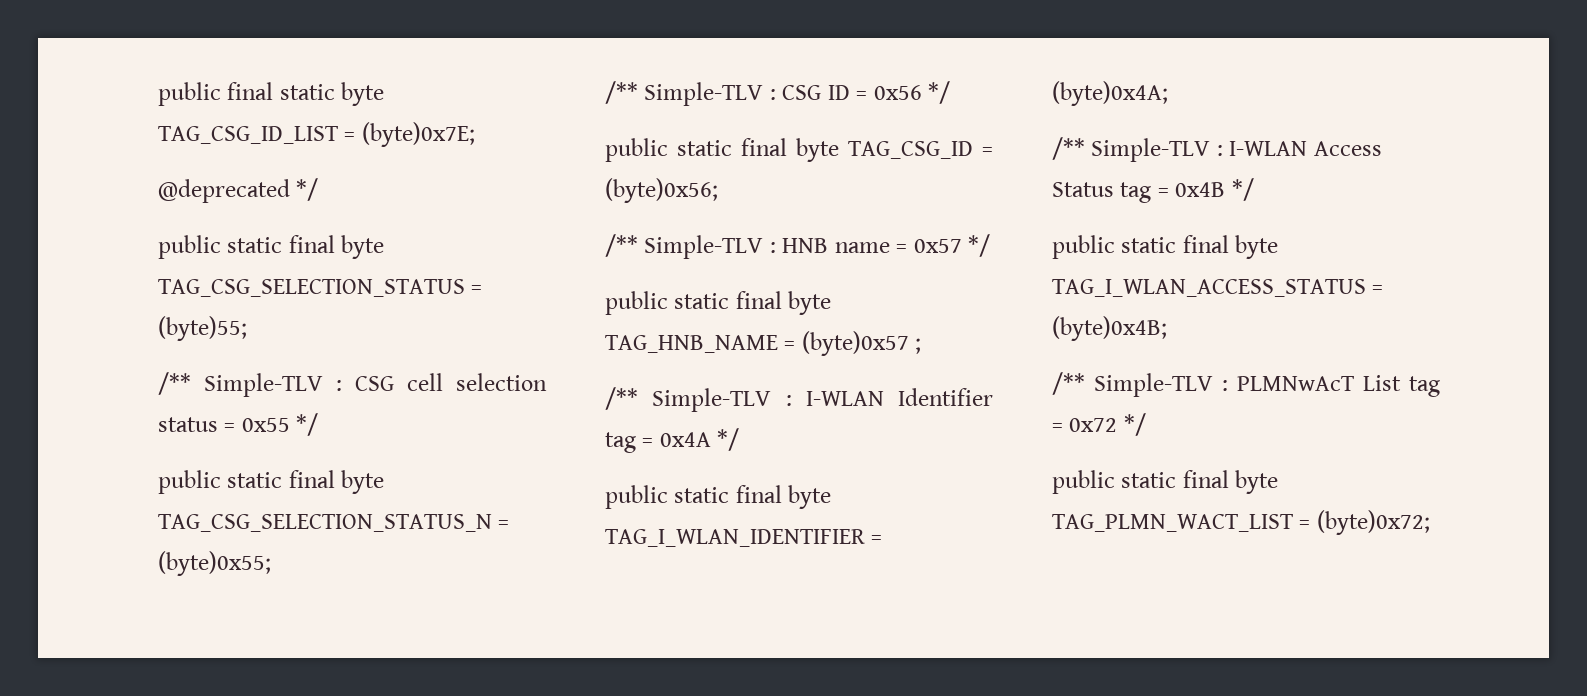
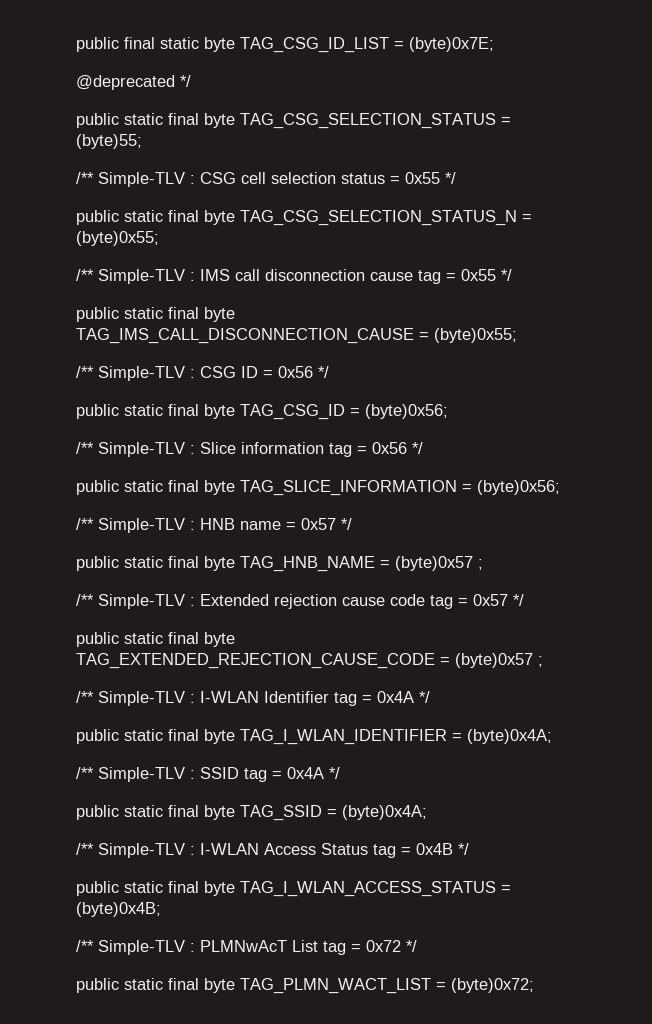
(271, 563) none -> [76,269,512,284] [76,307,235,322] [76,328,517,344] // /** Simple-TLV : IMS call disconnection cause tag = 0x55 */ // public static final byte TAG_IMS_CALL_DISCONNECTION_CAUSE = (byte)0x55;
(718, 190) none -> [76,442,423,457] [76,480,560,496] // /** Simple-TLV : Slice information tag = 0x56 */ // public static final byte TAG_SLICE_INFORMATION = (byte)0x56;
(922, 346) none -> [76,594,524,609] [76,632,235,647] [76,653,543,669] // /** Simple-TLV : Extended rejection cause code tag = 0x57 */ // public static final byte TAG_EXTENDED_REJECTION_CAUSE_CODE = (byte)0x57 ;
(1168, 93) none -> [76,767,340,782] [76,805,427,821] // /** Simple-TLV : SSID tag = 0x4A */ // public static final byte TAG_SSID = (byte)0x4A;

